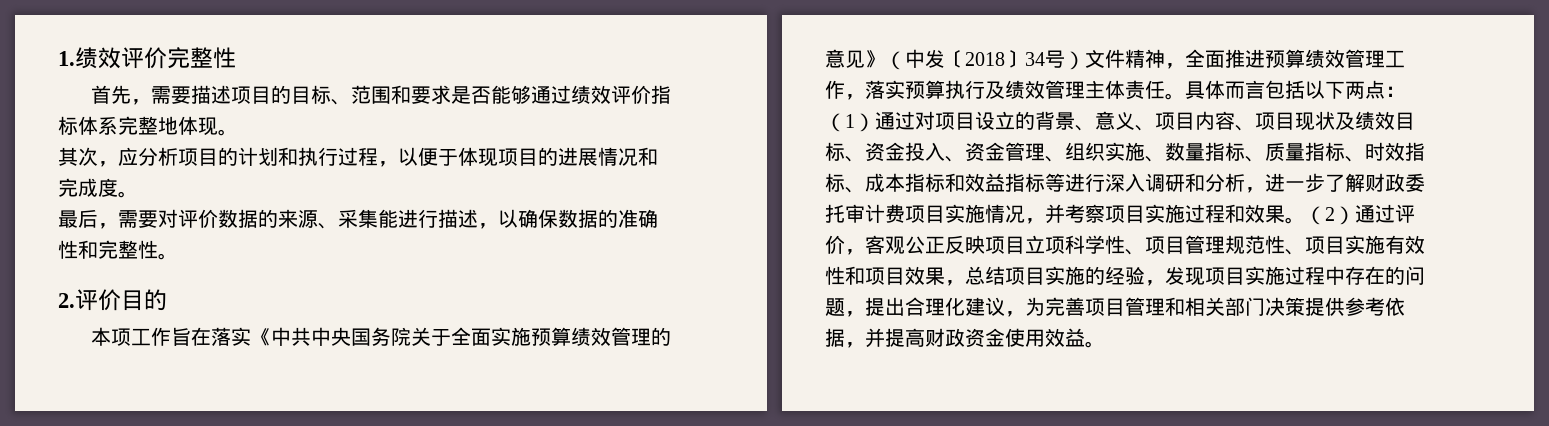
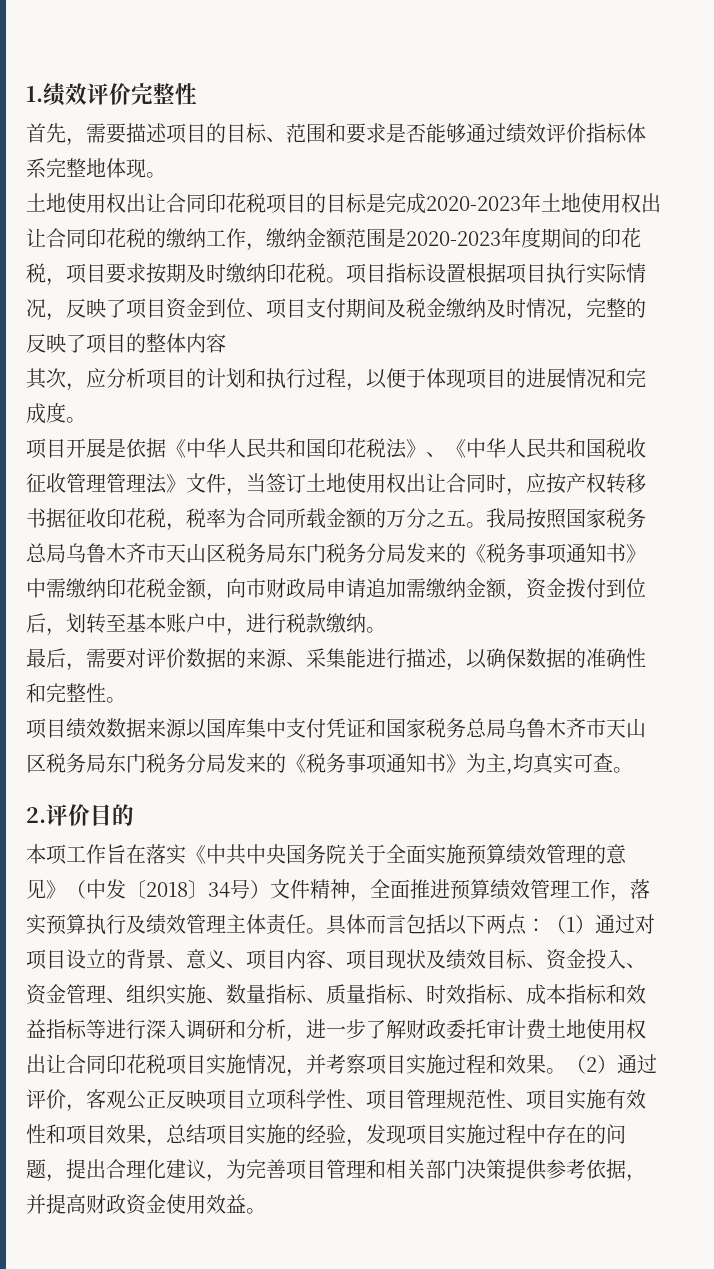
(238, 132) none -> [26,193,661,214] [26,227,641,251] [26,263,646,286] [26,298,646,321] [26,333,226,354] // 土地使用权出让合同印花税项目的目标是完成2020-2023年土地使用权出让合同印花税的缴纳工作，缴纳金额范围是2020-2023年度期间的印花税，项目要求按期及时缴纳印花税。项目指标设置根据项目执行实际情况，反映了项目资金到位、项目支付期间及税金缴纳及时情况，完整的反映了项目的整体内容
(138, 194) none -> [26,438,646,459] [26,473,646,496] [26,508,646,531] [26,543,646,564] [26,578,646,601] [26,613,386,636] // 项目开展是依据《中华人民共和国印花税法》、《中华人民共和国税收征收管理管理法》文件，当签订土地使用权出让合同时，应按产权转移书据征收印花税，税率为合同所载金额的万分之五。我局按照国家税务总局乌鲁木齐市天山区税务局东门税务分局发来的《税务事项通知书》中需缴纳印花税金额，向市财政局申请追加需缴纳金额，资金拨付到位后，划转至基本账户中，进行税款缴纳。
(178, 256) none -> [26,718,646,739] [26,753,633,775] // 项目绩效数据来源以国库集中支付凭证和国家税务总局乌鲁木齐市天山区税务局东门税务分局发来的《税务事项通知书》为主,均真实可查。
(905, 213) none -> [546,1019,646,1039] [26,1054,166,1074] 土地使用权出让合同印花税

